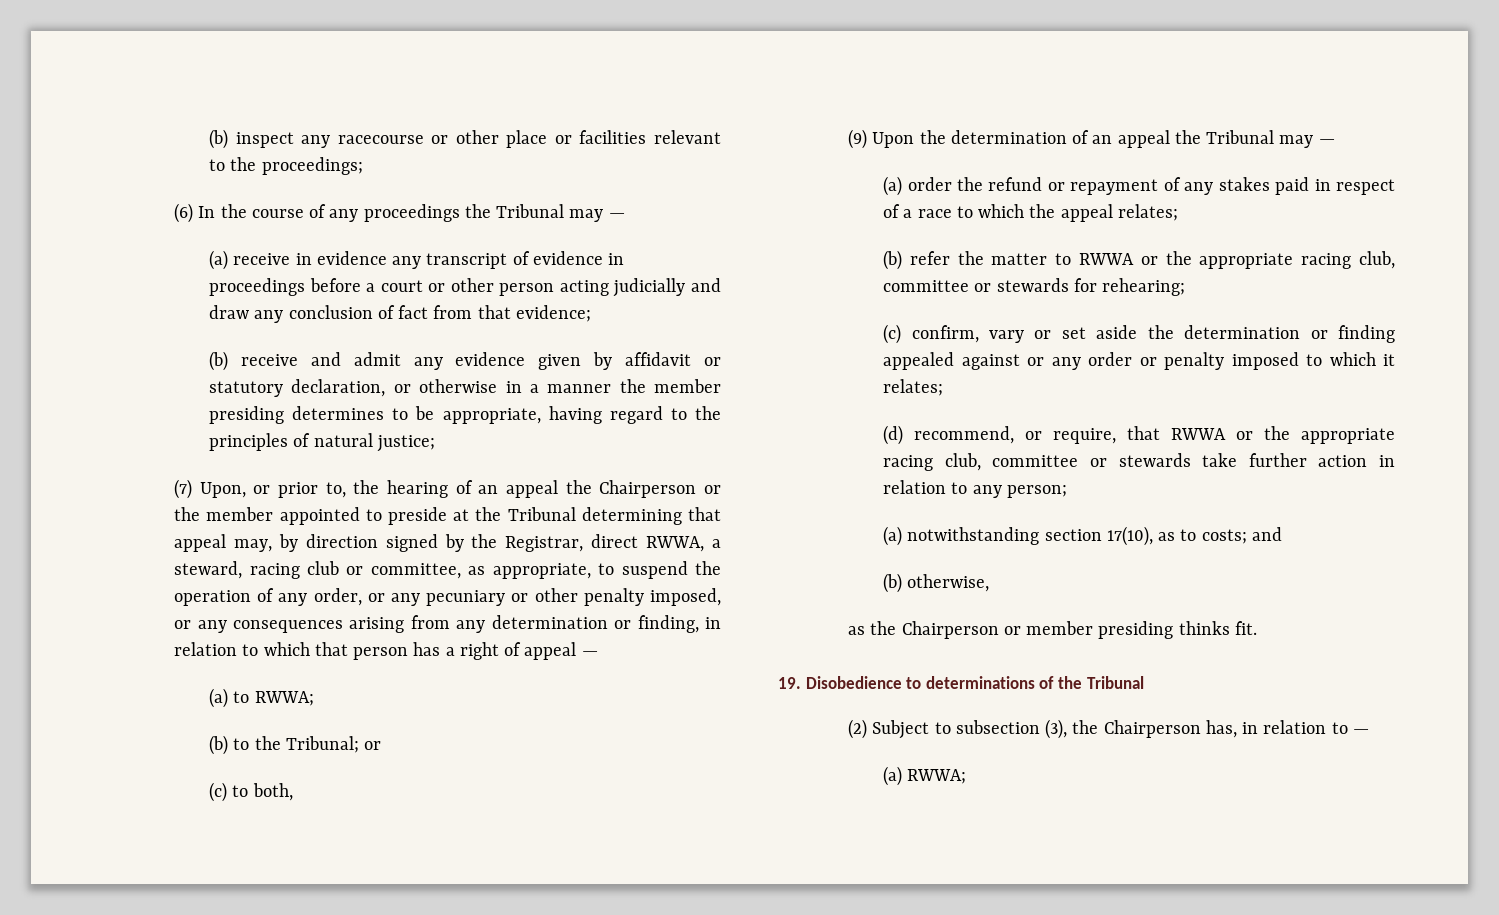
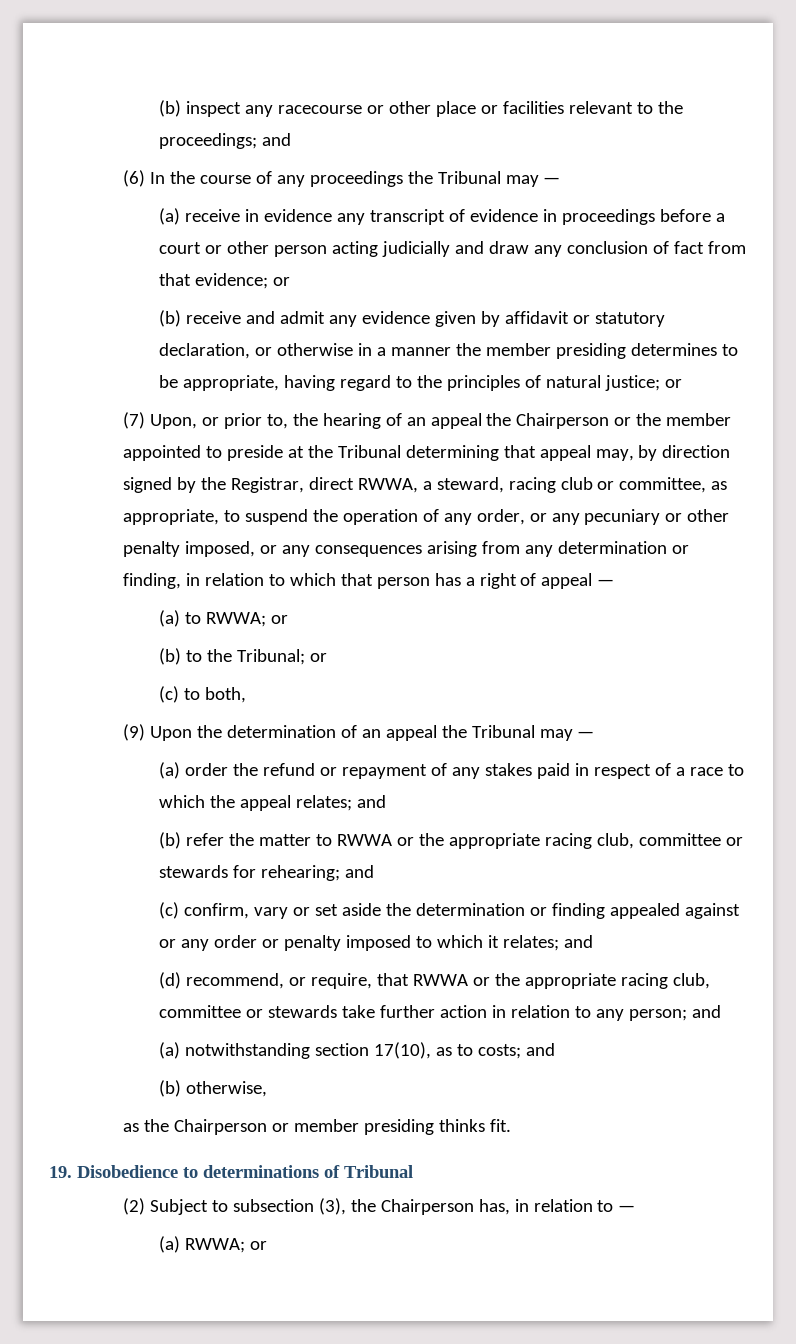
(363, 166) none -> [262,133,292,146] and
(591, 313) none -> [273,277,291,286] or
(435, 443) none -> [665,379,683,388] or
(314, 698) none -> [271,615,289,624] or
(1178, 212) none -> [357,795,387,808] and
(1186, 287) none -> [345,865,375,878] and
(944, 387) none -> [564,935,594,948] and
(1067, 491) none -> [692,1005,722,1018] and
[1057,676,1082,689] the -> (340, 1171) none
(967, 776) none -> [250,1241,268,1250] or

